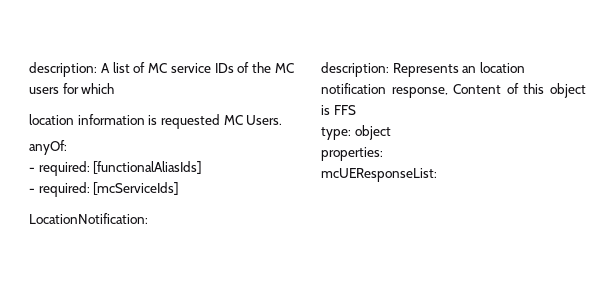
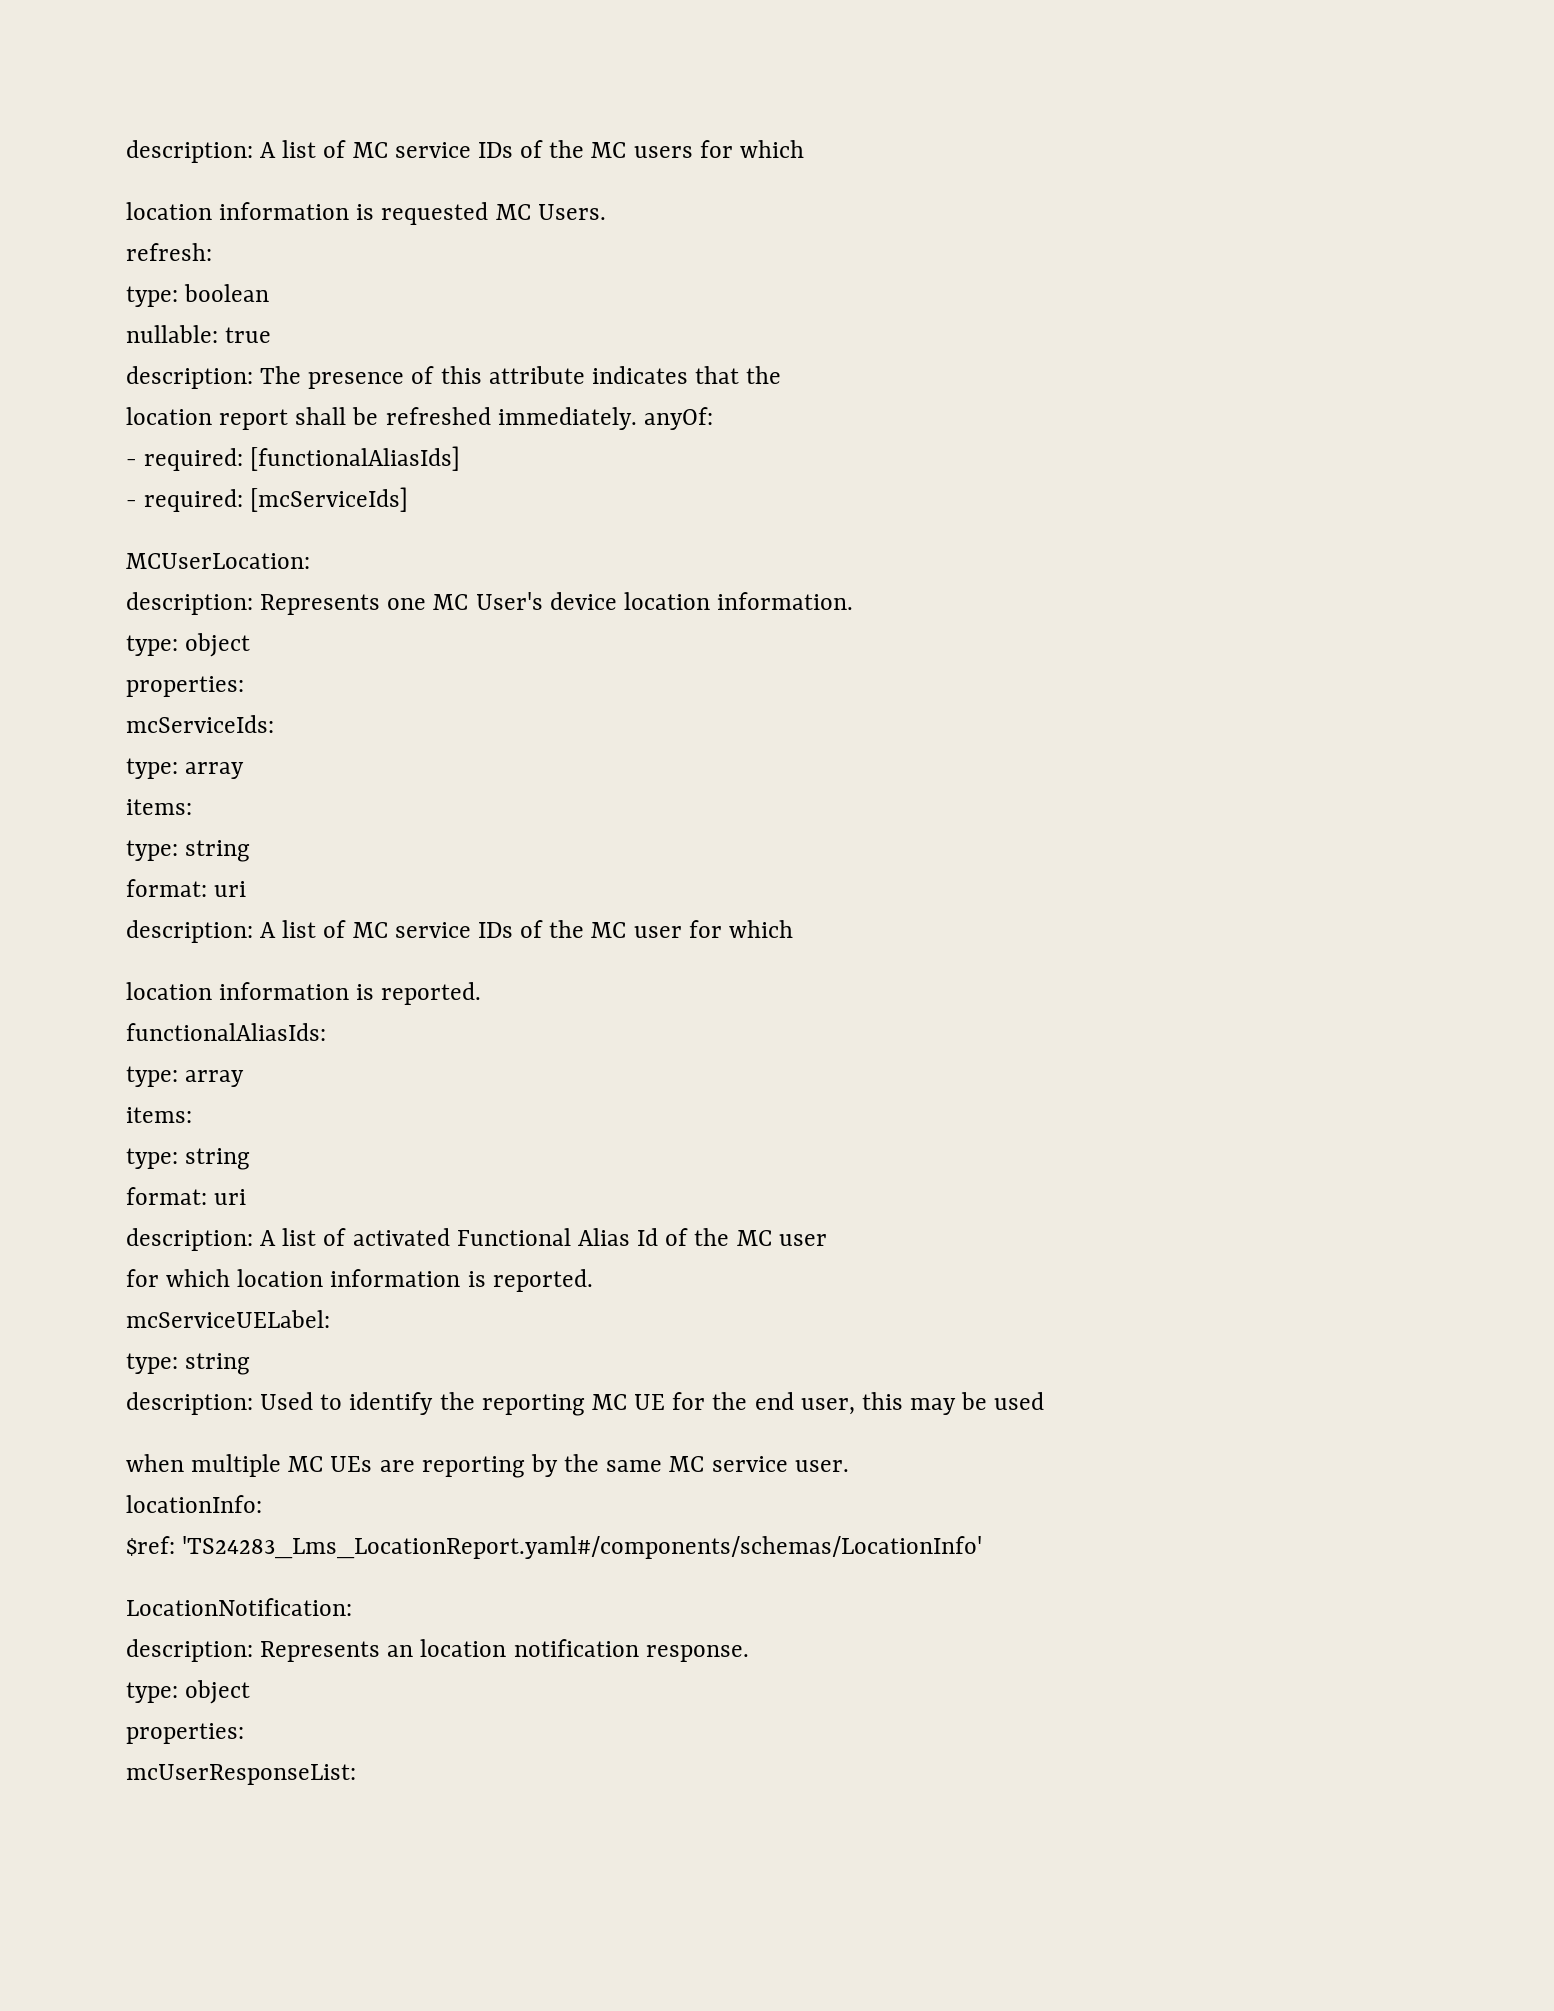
(283, 120) none -> [126,243,212,261] [126,284,270,307] [126,325,272,343] [126,366,782,389] [126,407,637,430] refresh: // type: boolean // nullable: true // description: The presence of this attribute indicates that the // location report shall be refreshed immediately.
(180, 188) none -> [126,553,310,569] [126,592,854,615] [126,633,251,657] [126,676,244,697] [126,715,274,733] [126,758,245,779] [126,799,192,815] [126,840,251,862] [126,879,247,897] [126,920,793,943] [126,982,482,1005] [126,1023,326,1041] [126,1066,245,1087] [126,1107,192,1123] [126,1148,251,1170] [126,1187,247,1205] [126,1228,827,1251] [126,1269,593,1292] [126,1310,330,1328] [126,1353,251,1375] [126,1392,1045,1416] [126,1454,849,1478] [126,1495,262,1513] [126,1536,983,1559] // MCUserLocation: // description: Represents one MC User's device location information. // type: object // properties: // mcServiceIds: // type: array // items: // type: string // format: uri // description: A list of MC service IDs of the MC user for which // location information is reported. // functionalAliasIds: // type: array // items: // type: string // format: uri // description: A list of activated Functional Alias Id of the MC user // for which location information is reported. // mcServiceUELabel: // type: string // description: Used to identify the reporting MC UE for the end user, this may be used // when multiple MC UEs are reporting by the same MC service user. // locationInfo: // $ref: 'TS24283_Lms_LocationReport.yaml#/components/schemas/LocationInfo'
[391,83,586,98] [321,105,356,115] [321,125,391,140] [321,147,383,161] [321,168,437,182] response, Content of this object is FFS // type: object // properties: // mcUEResponseList: -> [645,1645,749,1662] [126,1680,251,1704] [126,1723,244,1744] [126,1764,356,1785] response. // type: object // properties: // mcUserResponseList:

